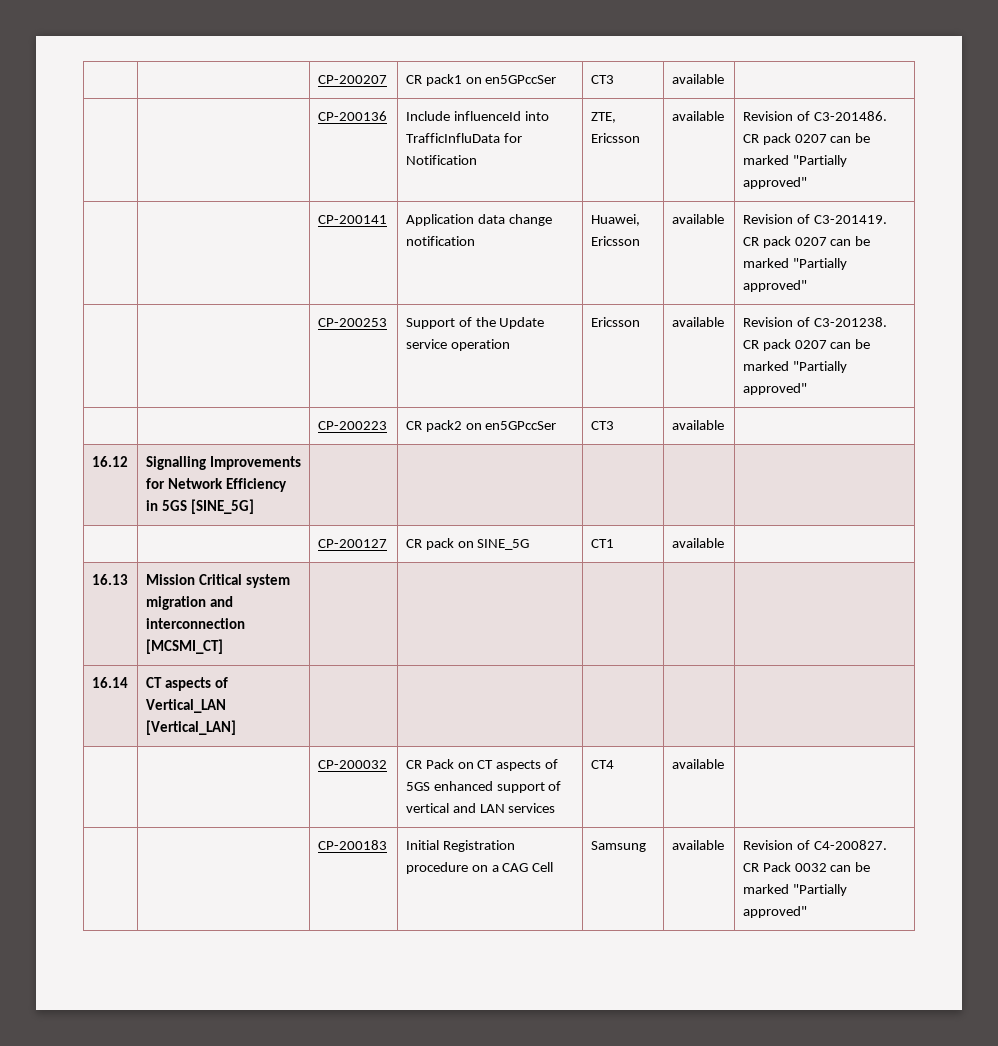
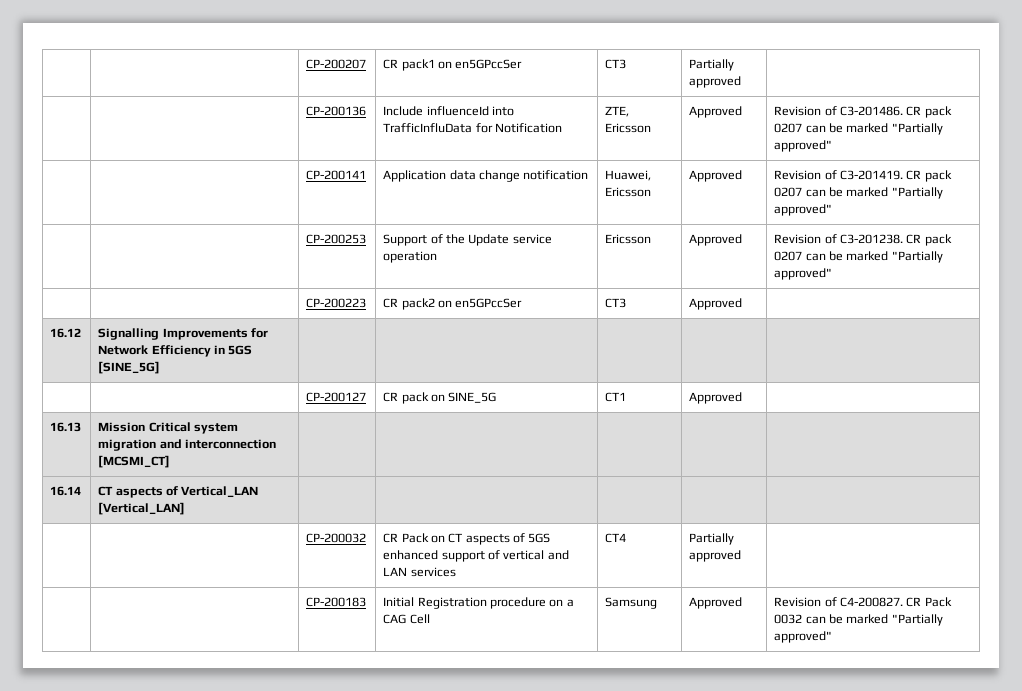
[671,74,724,84] available -> [689,59,735,71] [689,76,742,88] Partially approved
[671,111,724,121] available -> [689,106,743,118] Approved
[671,214,724,224] available -> [689,170,743,182] Approved
[671,317,724,327] available -> [689,234,743,246] Approved
[671,420,724,430] available -> [689,298,743,310] Approved
[671,538,724,548] available -> [689,392,743,404] Approved
[671,759,724,769] available -> [689,533,735,545] [689,550,742,562] Partially approved
[671,840,724,850] available -> [689,597,743,609] Approved

